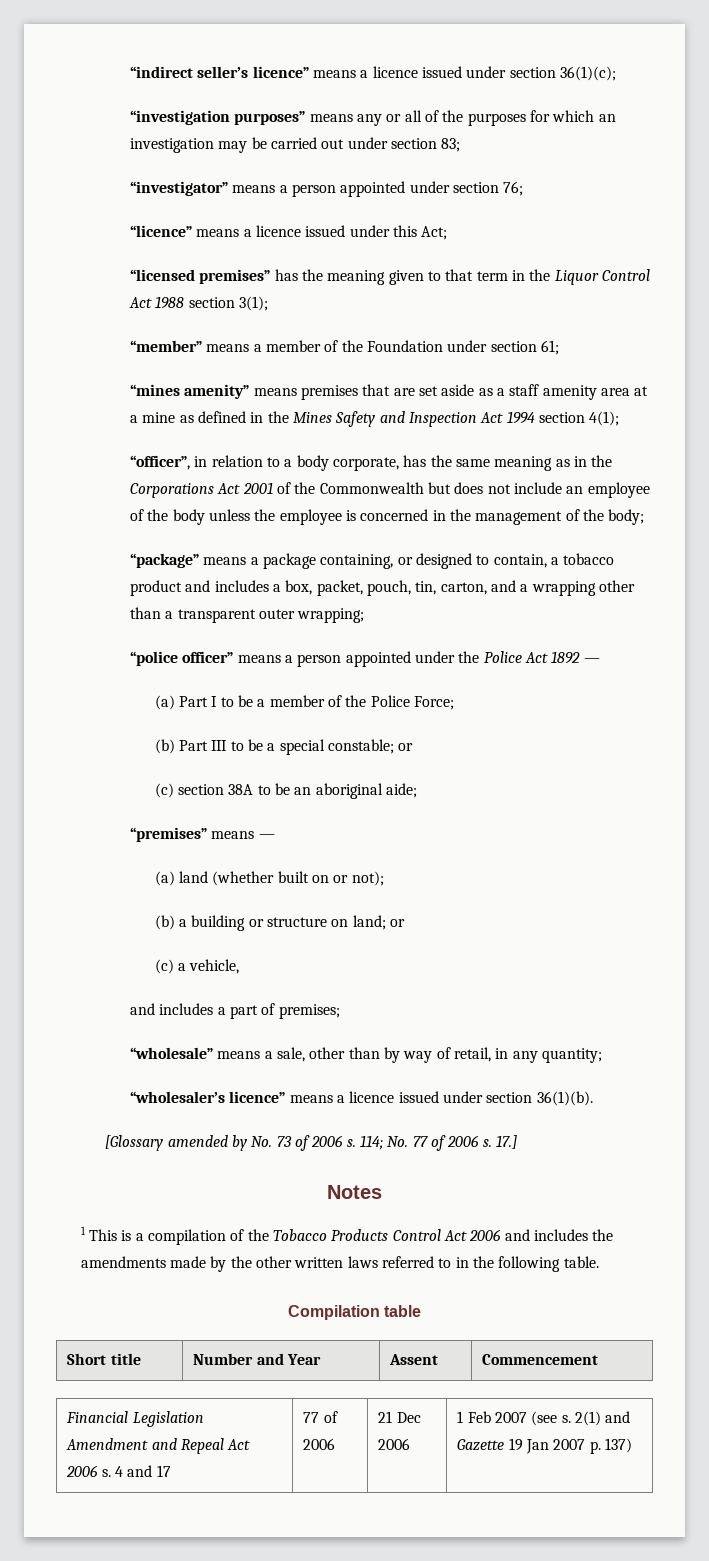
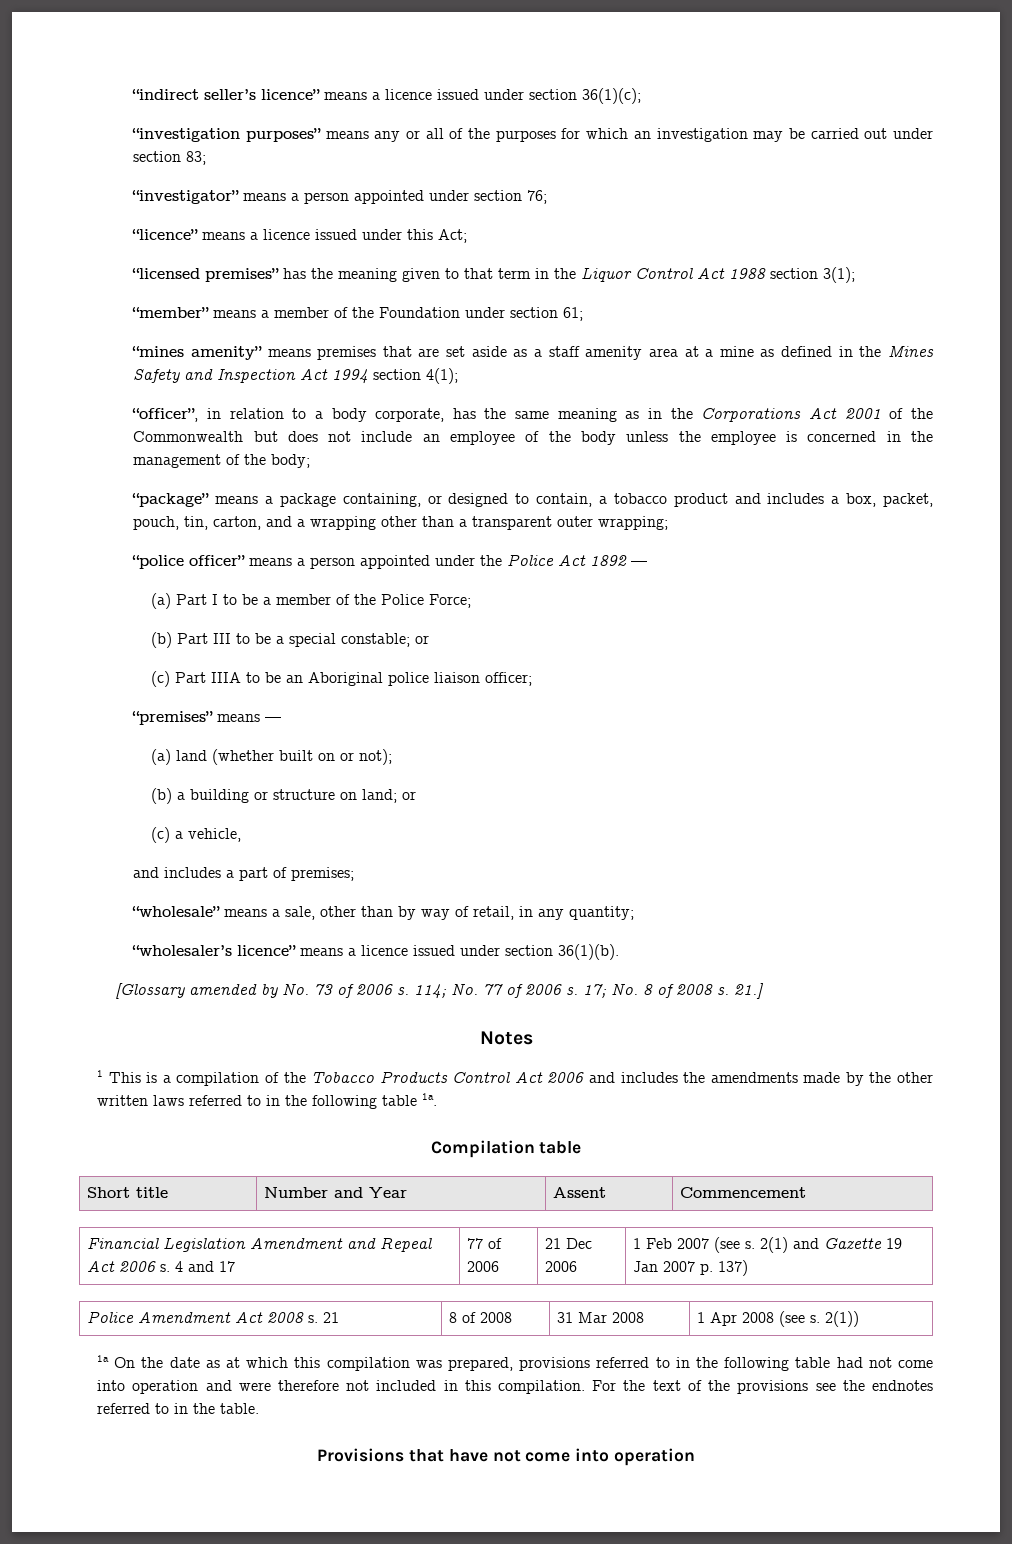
[178,784,254,795] section 38A -> [175,672,242,683] Part IIIA
[315,783,418,799] aboriginal aide; -> [308,672,533,686] Aboriginal police liaison officer;
[495,1135,517,1149] 17.] -> [583,983,765,999] 17; No. 8 of 2008 s. 21.]
[563,1256,599,1268] table. -> [382,1093,438,1106] table 1a.
(632, 1445) none -> [86,1311,339,1323] [448,1312,512,1323] [556,1312,644,1323] [696,1311,859,1327] [97,1355,933,1371] [97,1380,933,1394] [97,1403,260,1414] [317,1448,695,1466] // Police Amendment Act 2008 s. 21 | 8 of 2008 | 31 Mar 2008 | 1 Apr 2008 (see s. 2(1)) // 1a On the date as at which this compilation was prepared, provisions referred to in the following table had not come into operation and were therefore not included in this compilation. For the text of the provisions see the endnotes referred to in the table. // Provisions that have not come into operation

